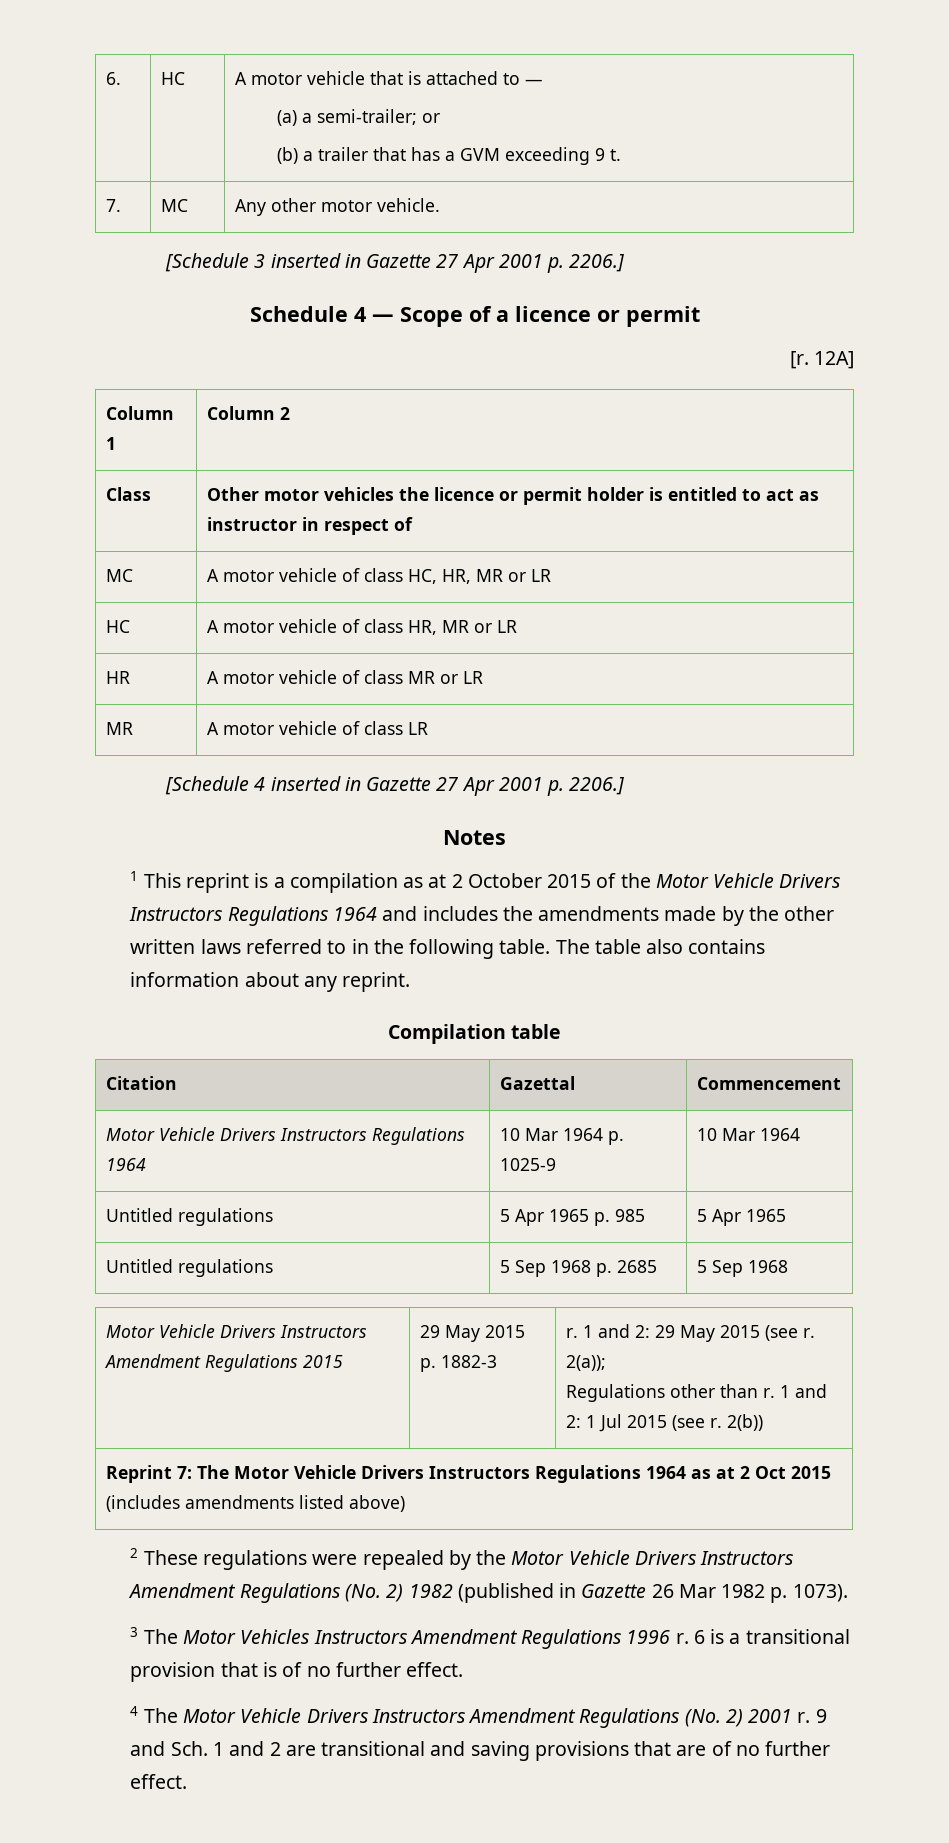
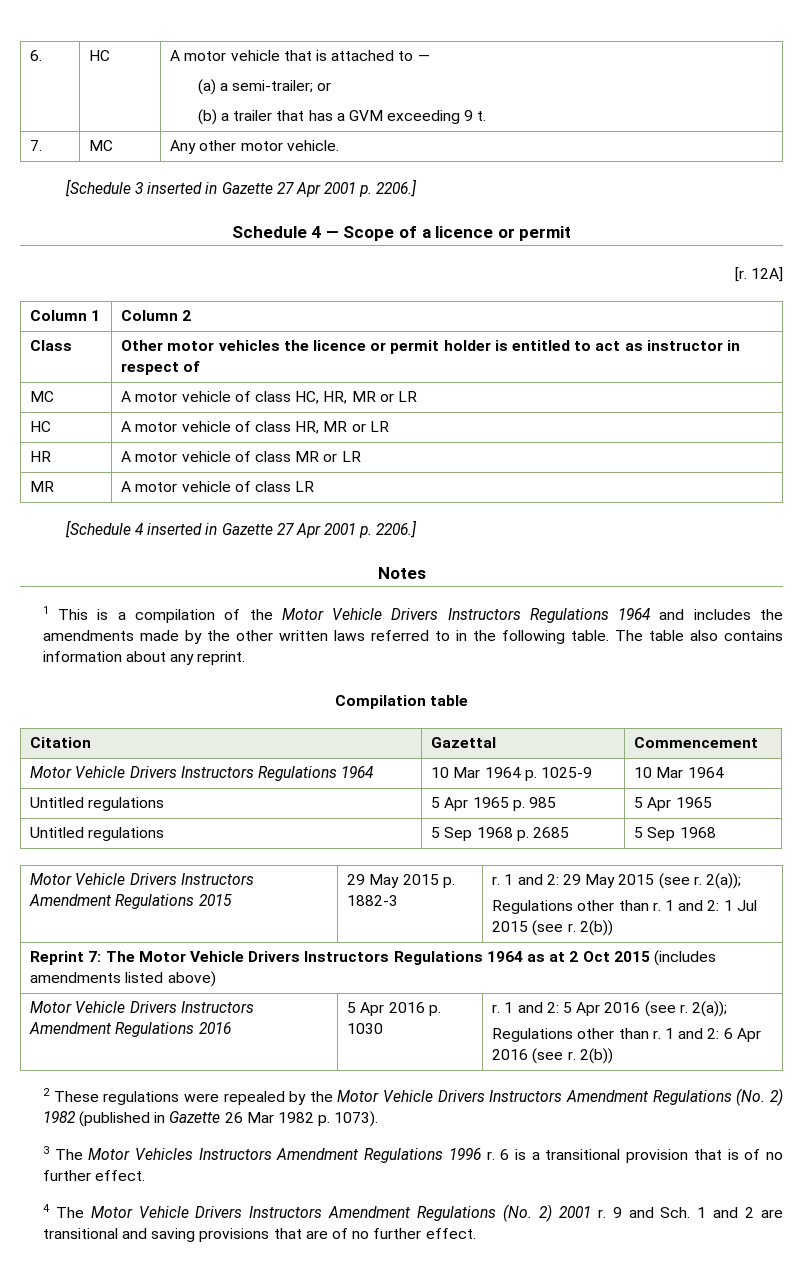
[186,873,250,893] reprint -> (89, 614) none
[403,873,592,888] as at 2 October 2015 -> (215, 616) none
(405, 1503) none -> [30,1001,254,1013] [29,1022,231,1037] [347,1002,441,1016] [347,1023,384,1034] [492,1001,727,1017] [492,1028,761,1042] [492,1048,613,1064] // Motor Vehicle Drivers Instructors Amendment Regulations 2016 | 5 Apr 2016 p. 1030 | r. 1 and 2: 5 Apr 2016 (see r. 2(a)); // Regulations other than r. 1 and 2: 6 Apr 2016 (see r. 2(b))

